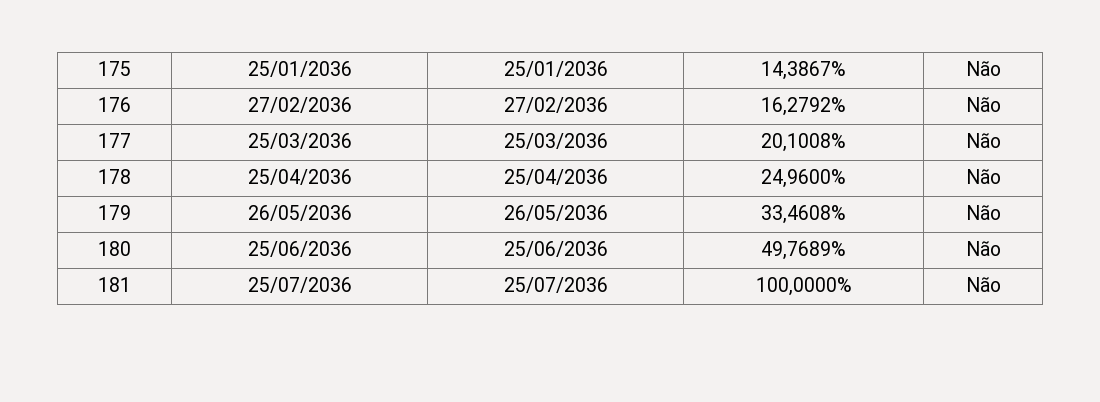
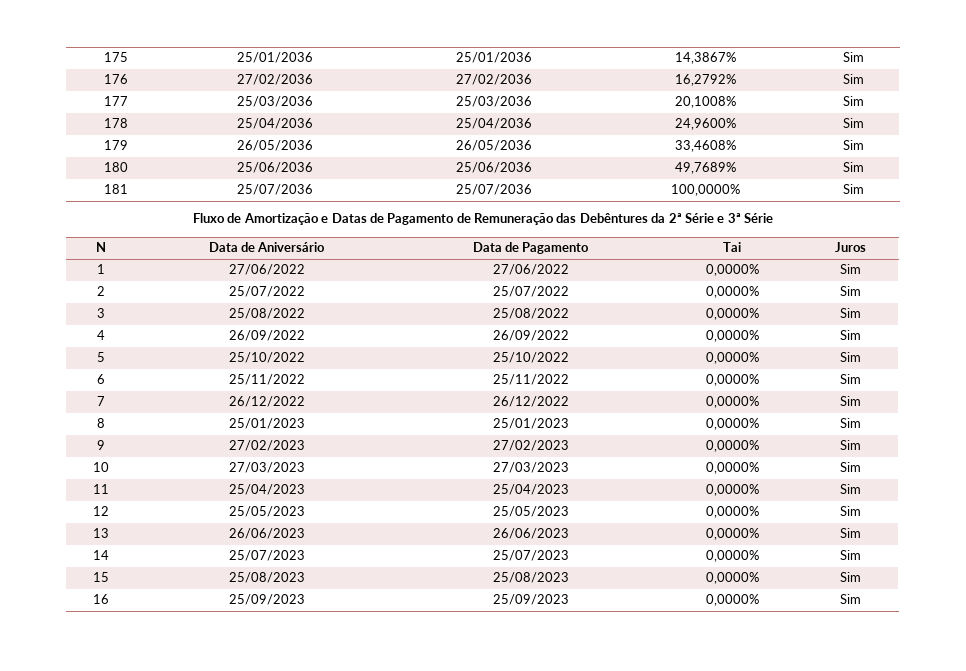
[965,61,1001,76] Não -> [842,52,864,62] Sim
[965,97,1001,112] Não -> [842,74,864,84] Sim
[965,133,1001,148] Não -> [842,96,864,106] Sim
[965,169,1001,184] Não -> [842,118,864,128] Sim
[965,205,1001,220] Não -> [842,140,864,150] Sim
[965,241,1001,256] Não -> [842,162,864,172] Sim
[965,277,1001,292] Não -> [842,184,864,194] [193,213,773,225] [95,242,106,252] [208,242,326,252] [472,242,590,254] [723,242,741,252] [834,242,866,252] [96,264,105,274] [228,264,305,275] [492,264,569,275] [705,264,759,276] [839,264,861,274] [96,286,105,296] [228,286,305,297] [492,286,569,297] [705,286,759,298] [839,286,861,296] [96,308,105,318] [228,308,305,319] [492,308,569,319] [705,308,759,320] [839,308,861,318] [96,330,105,340] [228,330,305,341] [492,330,569,341] [705,330,759,342] [839,330,861,340] [96,352,105,362] [228,352,305,363] [492,352,569,363] [705,352,759,364] [839,352,861,362] [96,374,105,384] [228,374,305,385] [492,374,569,385] [705,374,759,386] [839,374,861,384] [96,396,105,406] [228,396,305,407] [492,396,569,407] [705,396,759,408] [839,396,861,406] [96,418,105,428] [228,418,305,429] [492,418,569,429] [705,418,759,430] [839,418,861,428] [96,440,105,450] [228,440,305,451] [492,440,569,451] [705,440,759,452] [839,440,861,450] [92,462,109,472] [228,462,305,473] [492,462,569,473] [705,462,759,474] [839,462,861,472] [92,484,109,494] [228,484,305,495] [492,484,569,495] [705,484,759,496] [839,484,861,494] [92,506,109,516] [228,506,305,517] [492,506,569,517] [705,506,759,518] [839,506,861,516] [92,528,109,538] [228,528,305,539] [492,528,569,539] [705,528,759,540] [839,528,861,538] [92,550,109,560] [228,550,305,561] [492,550,569,561] [705,550,759,562] [839,550,861,560] [92,572,109,582] [228,572,305,583] [492,572,569,583] [705,572,759,584] [839,572,861,582] [92,594,109,604] [228,594,305,605] [492,594,569,605] [705,594,759,606] [839,594,861,604] Sim // Fluxo de Amortização e Datas de Pagamento de Remuneração das Debêntures da 2ª Série e 3ª Série // N | Data de Aniversário | Data de Pagamento | Tai | Juros // 1 | 27/06/2022 | 27/06/2022 | 0,0000% | Sim // 2 | 25/07/2022 | 25/07/2022 | 0,0000% | Sim // 3 | 25/08/2022 | 25/08/2022 | 0,0000% | Sim // 4 | 26/09/2022 | 26/09/2022 | 0,0000% | Sim // 5 | 25/10/2022 | 25/10/2022 | 0,0000% | Sim // 6 | 25/11/2022 | 25/11/2022 | 0,0000% | Sim // 7 | 26/12/2022 | 26/12/2022 | 0,0000% | Sim // 8 | 25/01/2023 | 25/01/2023 | 0,0000% | Sim // 9 | 27/02/2023 | 27/02/2023 | 0,0000% | Sim // 10 | 27/03/2023 | 27/03/2023 | 0,0000% | Sim // 11 | 25/04/2023 | 25/04/2023 | 0,0000% | Sim // 12 | 25/05/2023 | 25/05/2023 | 0,0000% | Sim // 13 | 26/06/2023 | 26/06/2023 | 0,0000% | Sim // 14 | 25/07/2023 | 25/07/2023 | 0,0000% | Sim // 15 | 25/08/2023 | 25/08/2023 | 0,0000% | Sim // 16 | 25/09/2023 | 25/09/2023 | 0,0000% | Sim

